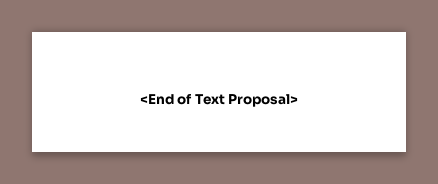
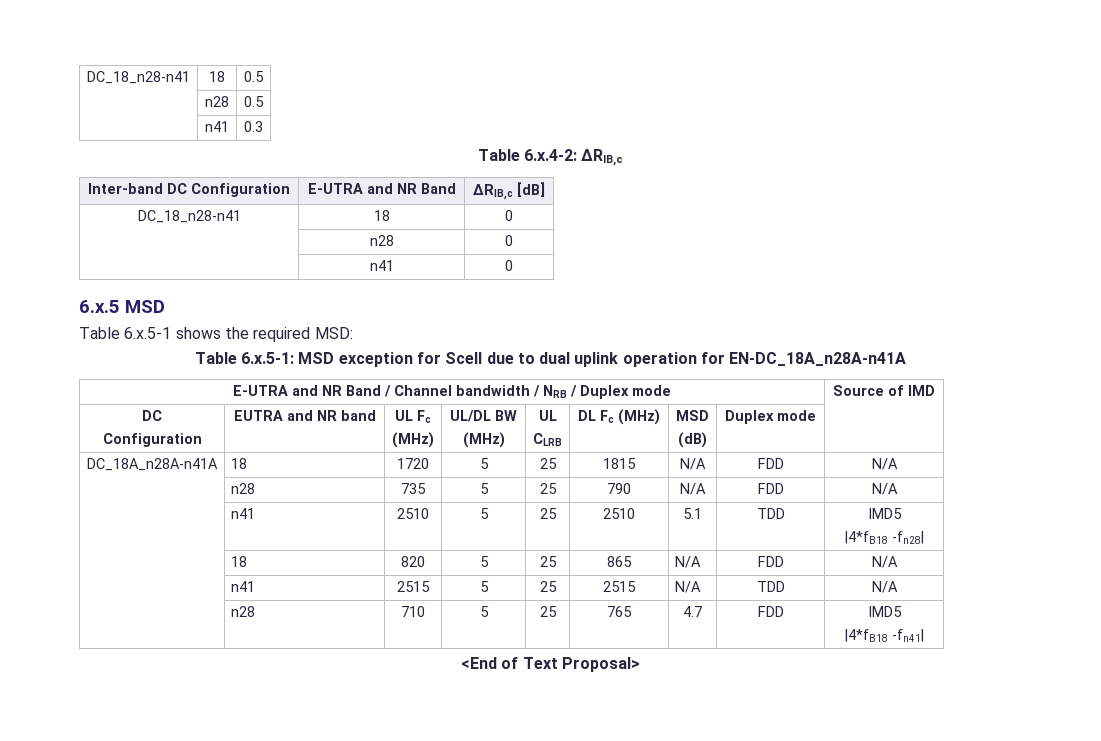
(139, 99) none -> [87,71,190,84] [209,71,225,82] [244,71,264,82] [205,96,229,107] [244,96,264,107] [205,121,229,132] [244,121,263,132] [477,149,624,166] [88,183,290,197] [307,183,456,194] [473,182,545,200] [137,210,241,223] [373,210,390,221] [505,210,513,221] [369,235,394,246] [505,235,513,246] [369,260,394,271] [505,260,513,271] [79,300,165,313] [79,327,353,342] [194,352,907,367] [233,385,671,399] [833,385,935,396] [142,410,162,421] [102,433,202,447] [233,410,376,421] [395,410,431,423] [392,432,434,448] [450,410,517,422] [462,432,505,448] [538,410,557,421] [533,433,562,446] [578,409,660,425] [676,410,709,421] [678,432,707,448] [725,410,816,424] [87,458,218,471] [231,458,248,469] [397,458,429,469] [479,458,489,469] [539,458,557,469] [603,458,636,469] [680,458,706,470] [757,458,784,469] [871,458,898,470] [231,483,256,494] [401,483,426,494] [479,483,489,494] [539,483,557,494] [607,483,631,494] [680,483,706,495] [757,483,784,494] [871,483,898,495] [231,508,256,519] [397,508,429,519] [479,508,489,519] [539,508,557,519] [603,508,635,519] [683,508,702,519] [756,508,785,519] [867,508,902,519] [844,531,924,544] [231,556,248,567] [401,556,425,567] [479,556,489,567] [539,556,557,567] [607,556,632,567] [675,556,702,568] [757,556,784,567] [871,556,898,568] [231,581,256,592] [397,581,430,592] [479,581,489,592] [539,581,557,592] [603,581,636,592] [675,581,702,593] [756,581,785,592] [871,581,898,593] [231,606,256,617] [401,606,425,617] [479,606,489,617] [539,606,557,617] [607,606,632,617] [683,606,702,617] [757,606,784,617] [867,606,902,617] [844,629,924,642] DC_18_n28-n41 | 18 | 0.5 // | n28 | 0.5 // | n41 | 0.3 // Table 6.x.4-2: ΔRIB,c // Inter-band DC Configuration | E-UTRA and NR Band | ΔRIB,c [dB] // DC_18_n28-n41 | 18 | 0 // | n28 | 0 // | n41 | 0 // 6.x.5 MSD // Table 6.x.5-1 shows the required MSD: // Table 6.x.5-1: MSD exception for Scell due to dual uplink operation for EN-DC_18A_n28A-n41A // E-UTRA and NR Band / Channel bandwidth / NRB / Duplex mode | Source of IMD // DC // Configuration | EUTRA and NR band | UL Fc // (MHz) | UL/DL BW // (MHz) | UL // CLRB | DL Fc (MHz) | MSD // (dB) | Duplex mode | // DC_18A_n28A-n41A | 18 | 1720 | 5 | 25 | 1815 | N/A | FDD | N/A // | n28 | 735 | 5 | 25 | 790 | N/A | FDD | N/A // | n41 | 2510 | 5 | 25 | 2510 | 5.1 | TDD | IMD5 // |4*fB18 -fn28| // | 18 | 820 | 5 | 25 | 865 | N/A | FDD | N/A // | n41 | 2515 | 5 | 25 | 2515 | N/A | TDD | N/A // | n28 | 710 | 5 | 25 | 765 | 4.7 | FDD | IMD5 // |4*fB18 -fn41| //

